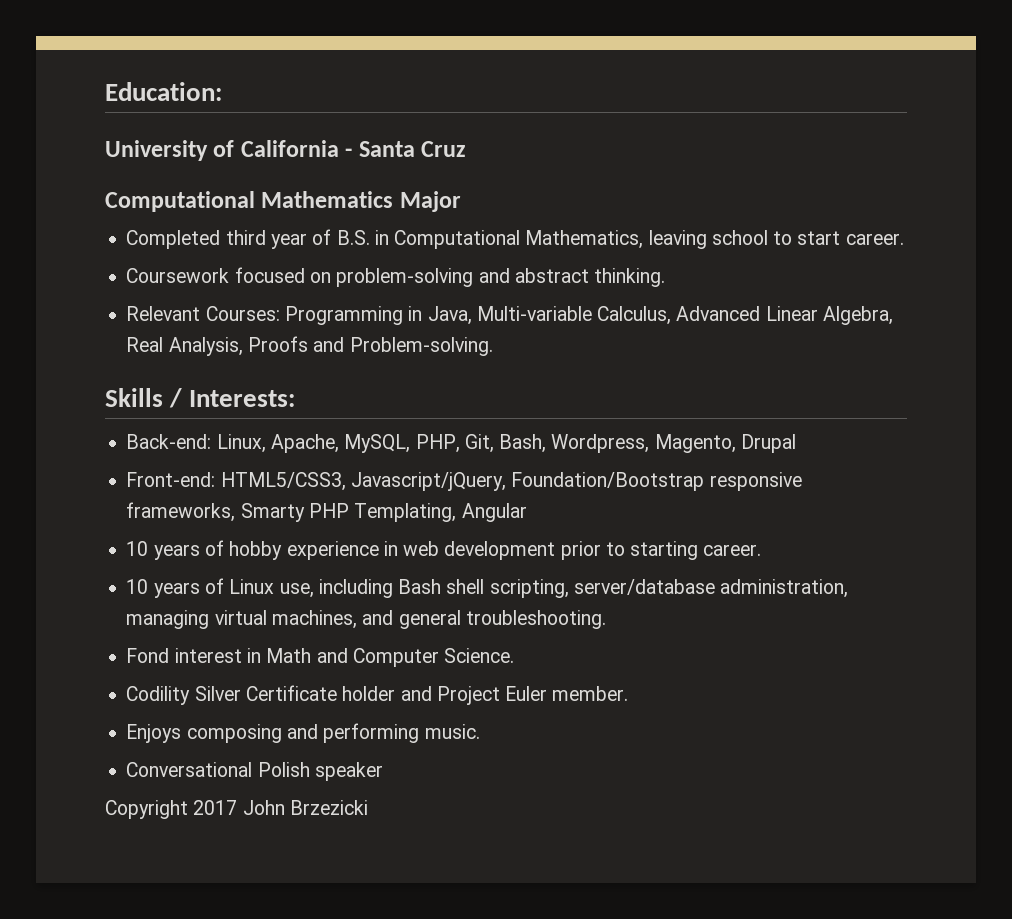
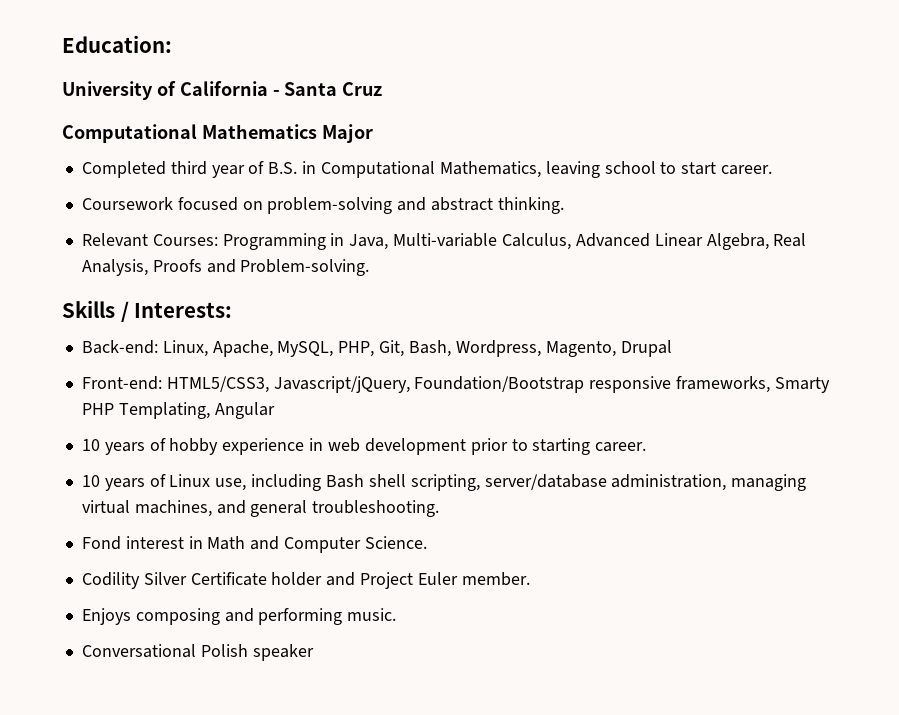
[105,800,368,819] // Copyright 2017 John Brzezicki -> (314, 652) none

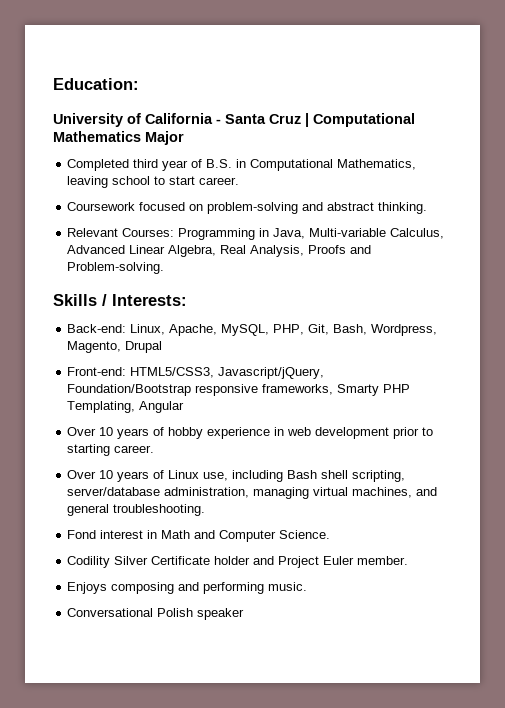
(383, 89) // -> [305,113,309,127] |
(275, 410) none -> [67,427,97,436] Over
(647, 447) none -> [67,470,97,479] Over

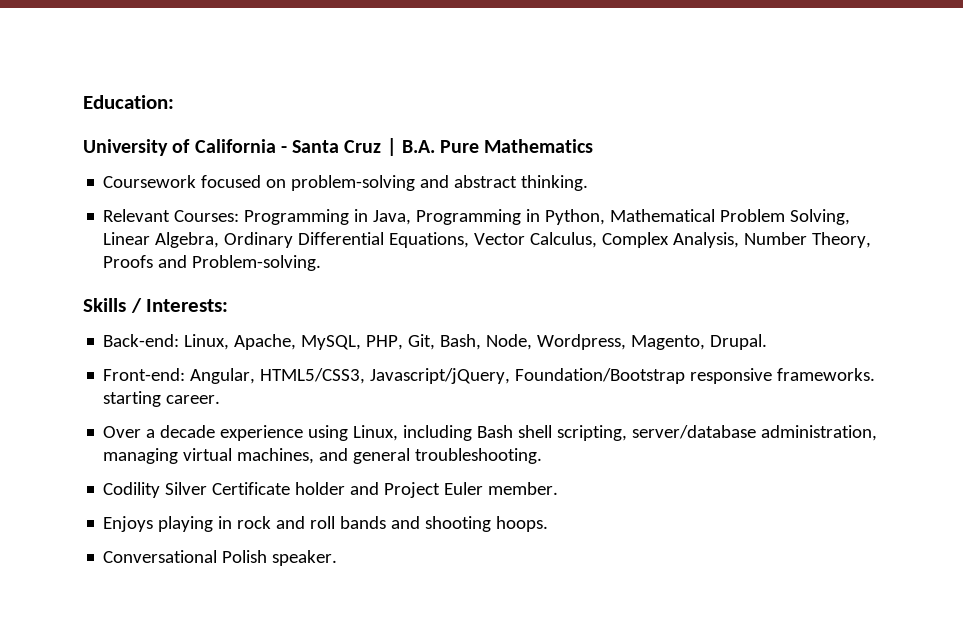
[313,113,415,127] Computational -> [401,140,480,153] B.A. Pure
[145,131,184,145] [67,159,417,171] [67,176,240,188] Major // Completed third year of B.S. in Computational Mathematics, leaving school to start career. -> (594, 146) none
[309,228,445,239] [67,245,305,257] Multi-variable Calculus, Advanced Linear Algebra, Real Analysis, -> [416,209,851,225] [103,232,872,248] Programming in Python, Mathematical Problem Solving, Linear Algebra, Ordinary Differential Equations, Vector Calculus, Complex Analysis, Number Theory,
(368, 329) none -> [486,334,533,350] Node,
[125,341,163,353] Drupal -> [710,334,768,350] Drupal.
(127, 371) none -> [190,368,256,384] Angular,
[262,384,411,396] [67,401,185,413] [67,427,434,439] [67,444,155,456] [67,470,229,482] frameworks, Smarty PHP Templating, Angular // Over 10 years of hobby experience in web development prior to starting career. // Over 10 years of Linux use, -> [777,368,876,381] [103,391,221,407] [103,425,399,441] frameworks. starting career. // Over a decade experience using Linux,
[67,530,331,542] // Fond interest in Math and Computer Science. -> (543, 456) none
[111,582,308,594] composing and performing music. -> [158,516,549,532] playing in rock and roll bands and shooting hoops.
[197,608,245,620] speaker -> [272,550,338,566] speaker.

